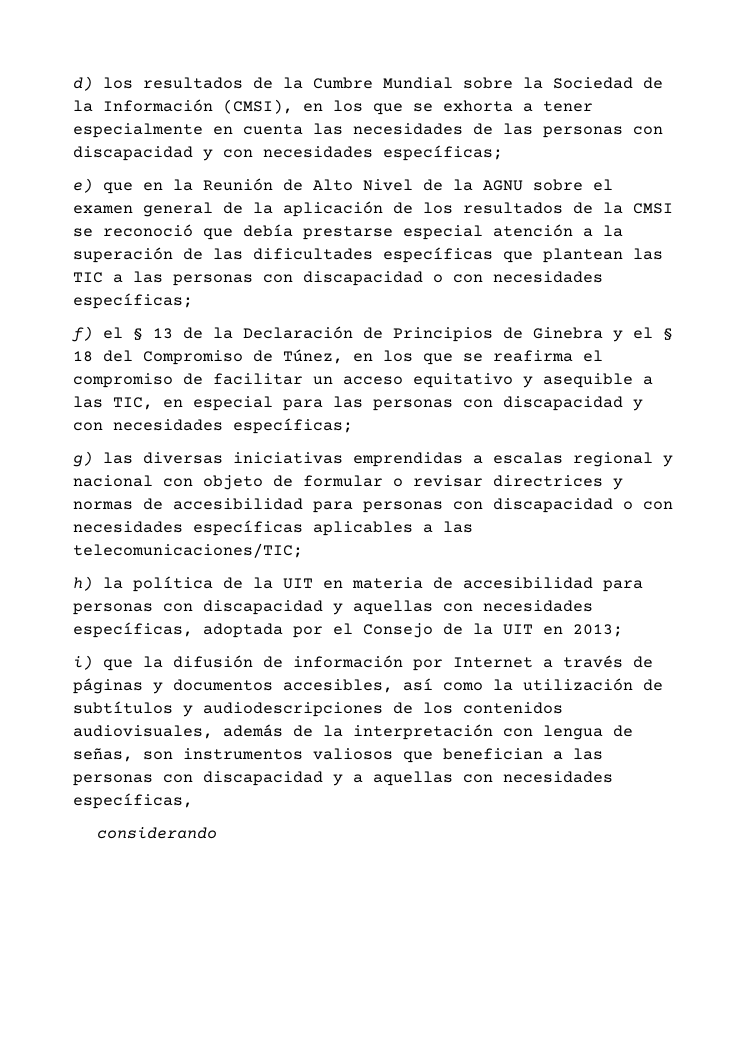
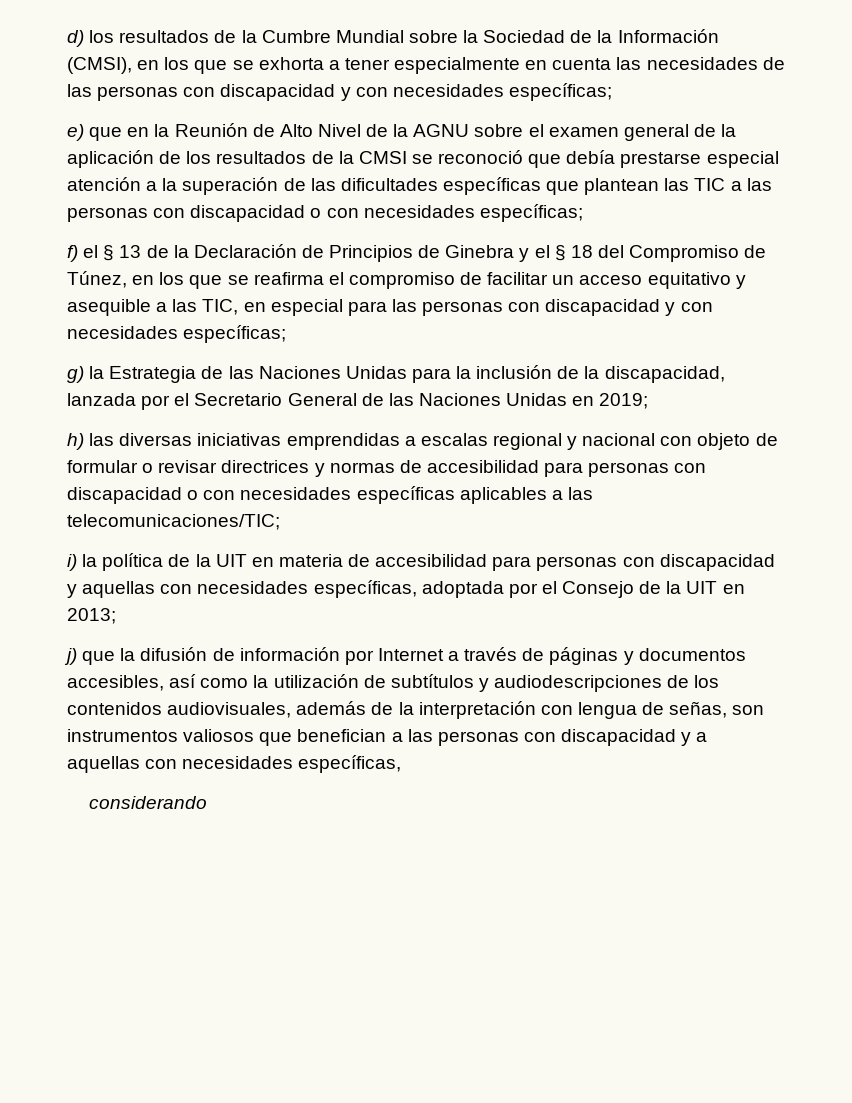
(93, 459) none -> [89,365,725,383] [67,393,649,410] [67,433,84,450] la Estrategia de las Naciones Unidas para la inclusión de la discapacidad, lanzada por el Secretario General de las Naciones Unidas en 2019; // h)
[73,576,93,591] h) -> [67,554,77,571] i)
[73,655,93,670] i) -> [64,648,77,665] j)

